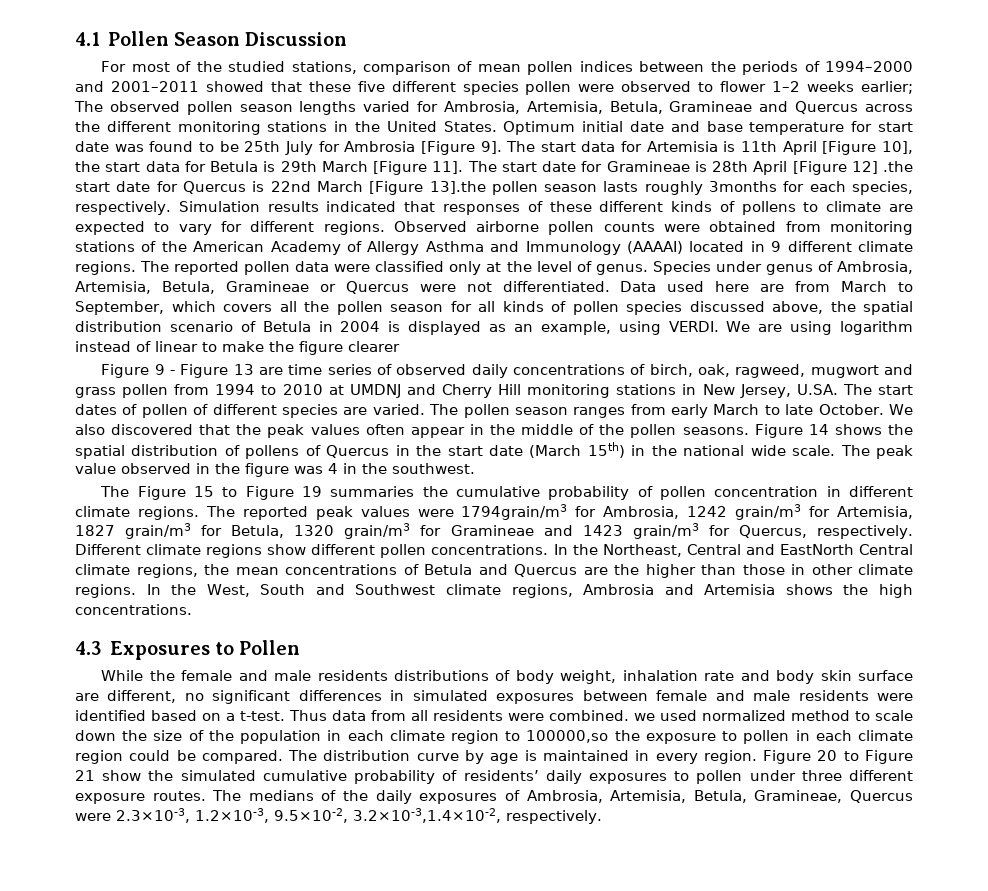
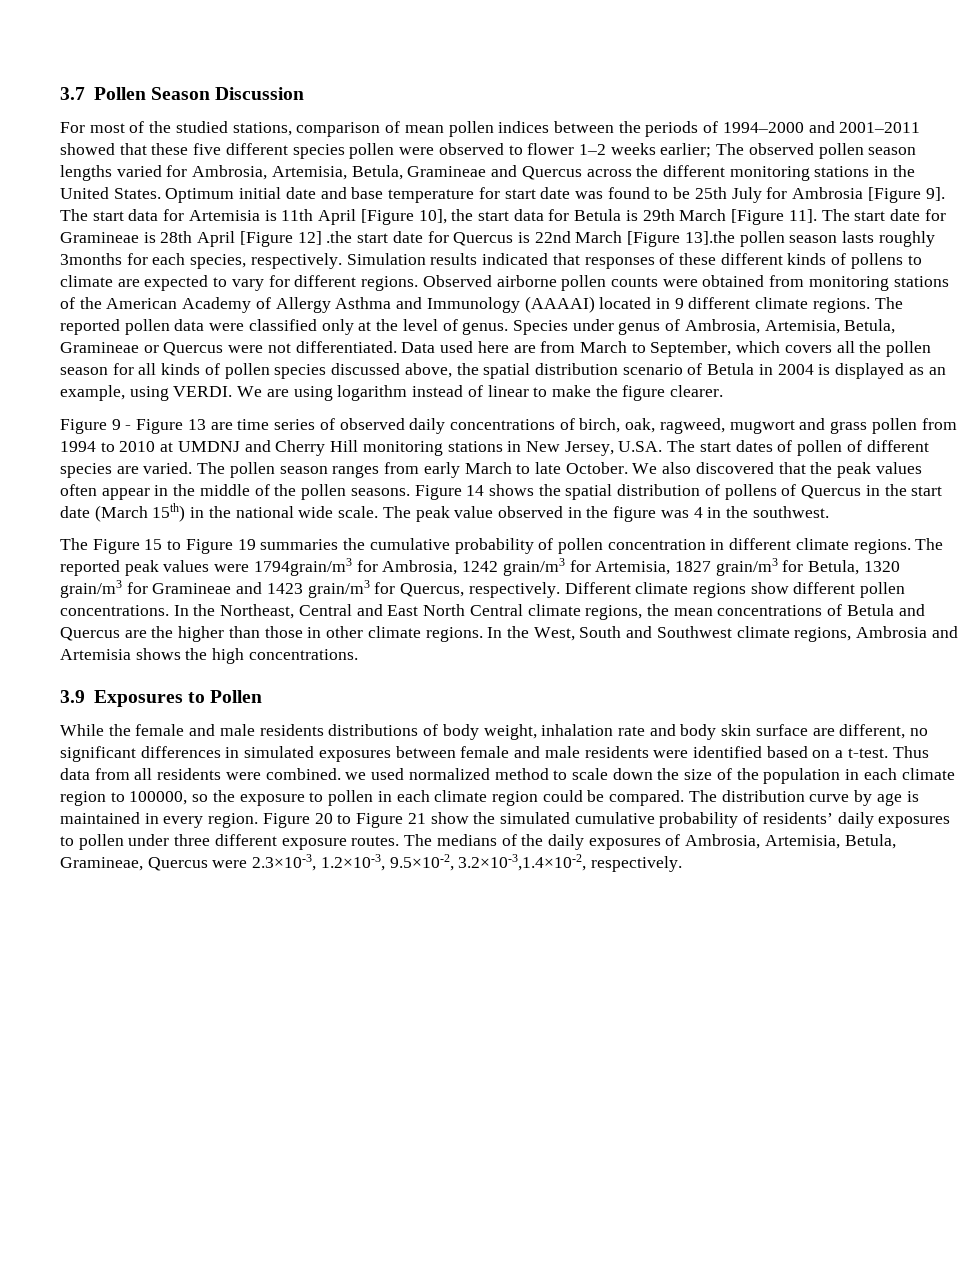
[75,32,100,46] 4.1 -> [60,87,85,100] 3.7
[348,341,400,352] clearer -> [670,385,724,397] clearer.
[779,544,854,555] EastNorth -> [387,604,466,616] East North
[75,641,102,655] 4.3 -> [60,690,85,703] 3.9
[526,730,609,743] 100000,so -> [129,791,209,805] 100000, so

